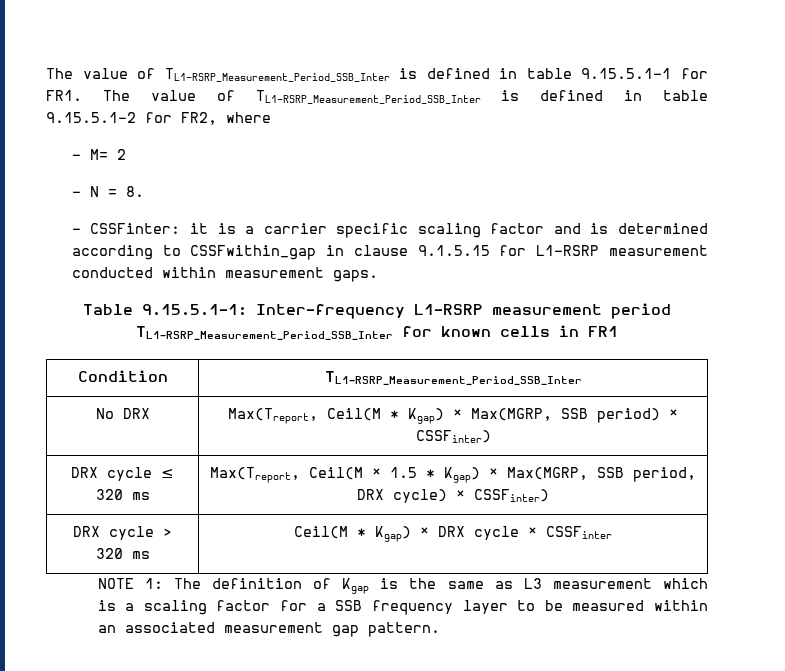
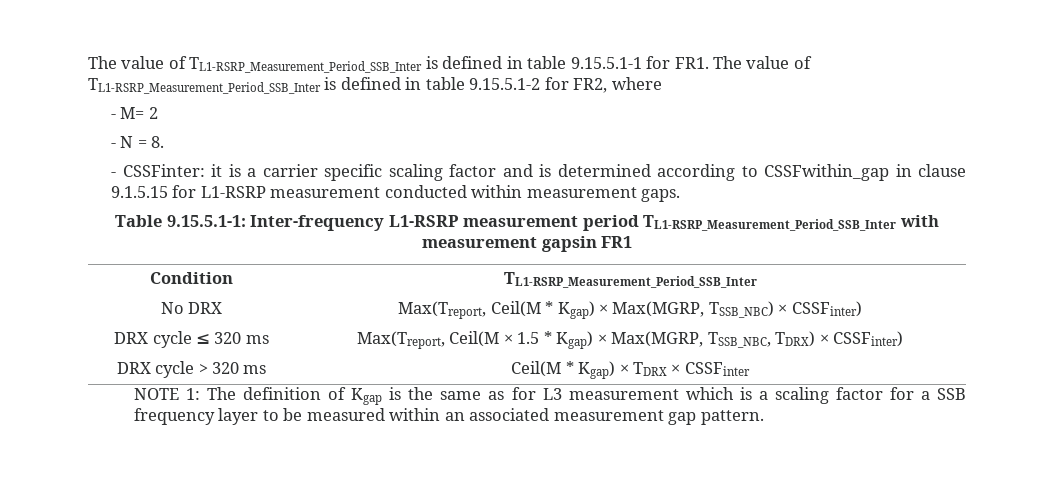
[402,325,579,337] for known cells in -> [899,215,939,227] [422,236,597,252] with measurement gapsin
[561,408,660,423] SSB period) -> [708,301,774,318] TSSB_NBC)
[597,467,696,482] [357,489,447,503] SSB period, DRX cycle) -> [707,331,816,348] TSSB_NBC, TDRX)
[438,526,519,540] DRX cycle -> [632,362,667,376] TDRX
(513, 585) none -> [511,387,536,400] for

